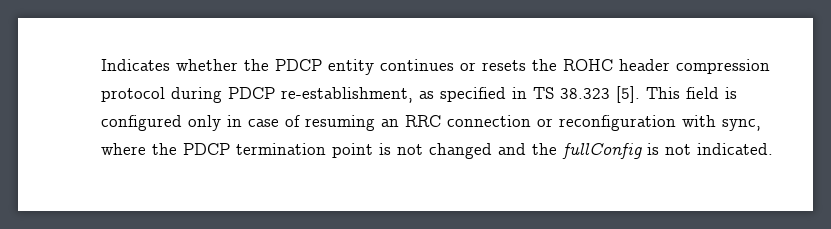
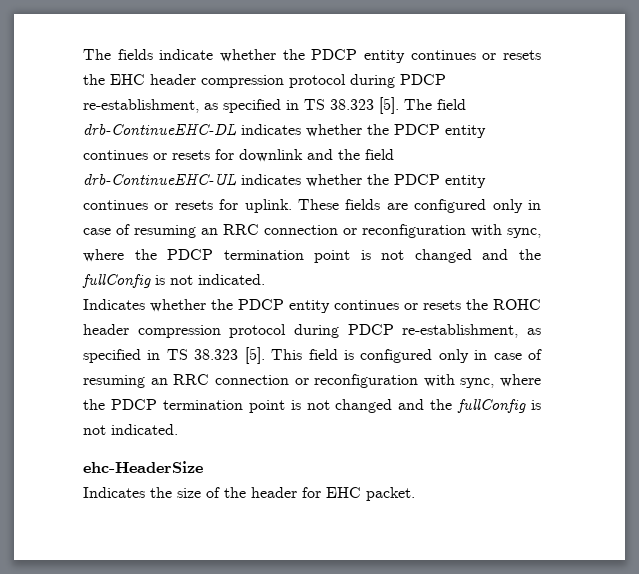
(101, 65) none -> [83,49,541,63] [83,74,446,88] [83,97,466,114] [83,124,486,138] [83,149,394,162] [83,174,486,188] [83,199,541,213] [83,224,541,238] [83,249,541,263] [82,274,265,288] The fields indicate whether the PDCP entity continues or resets the EHC header compression protocol during PDCP re-establishment, as specified in TS 38.323 [5]. The field drb-ContinueEHC-DL indicates whether the PDCP entity continues or resets for downlink and the field drb-ContinueEHC-UL indicates whether the PDCP entity continues or resets for uplink. These fields are configured only in case of resuming an RRC connection or reconfiguration with sync, where the PDCP termination point is not changed and the fullConfig is not indicated. //
(773, 149) none -> [83,461,203,473] [83,487,415,501] // ehc-HeaderSize // Indicates the size of the header for EHC packet.

